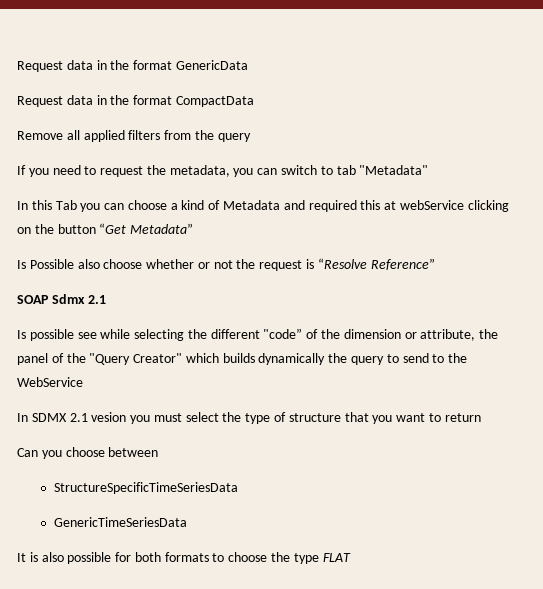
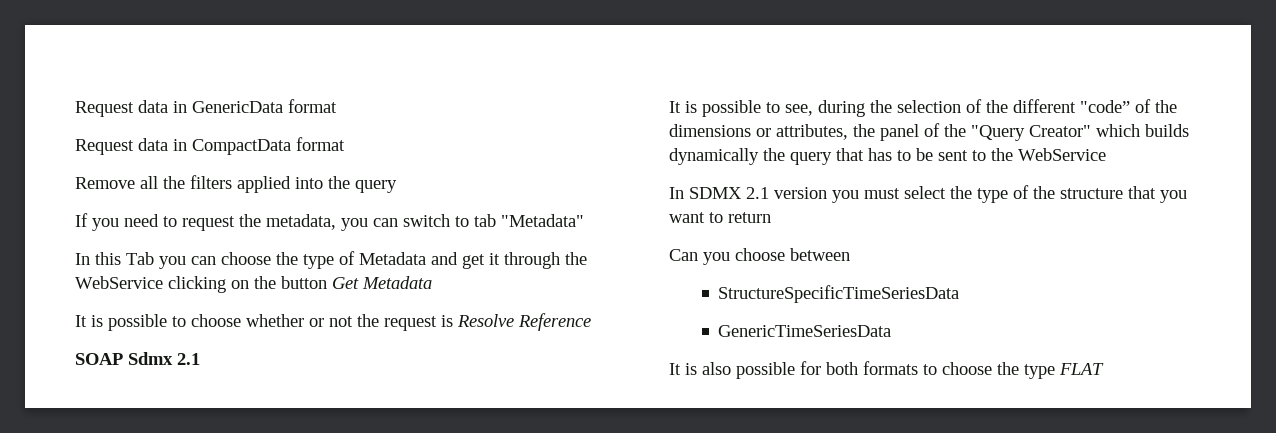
[17,60,248,72] [17,95,254,107] Request data in the format GenericData // Request data in the format CompactData -> [75,99,337,117] [75,137,345,155] Request data in GenericData format // Request data in CompactData format
[83,130,192,142] applied filters from -> [163,175,323,193] the filters applied into
[170,200,205,210] a kind -> [276,252,334,269] the type
[308,200,509,212] [17,223,194,234] [17,259,100,269] required this at webService clicking on the button “Get Metadata” // Is Possible also -> [462,252,587,269] [75,276,432,293] [75,314,186,331] get it through the WebService clicking on the button Get Metadata // It is possible to
[317,258,435,270] “Resolve Reference” -> [457,313,591,331] Resolve Reference
[17,329,185,341] Is possible see while selecting -> [669,99,982,117] It is possible to see, during the selection of
[343,329,476,341] dimension or attribute, -> [669,124,848,140] dimensions or attributes,
[386,353,429,363] to send -> [836,148,968,161] that has to be sent
[91,412,127,422] vesion -> [774,187,827,199] version
(287, 417) none -> [1033,186,1055,199] the

